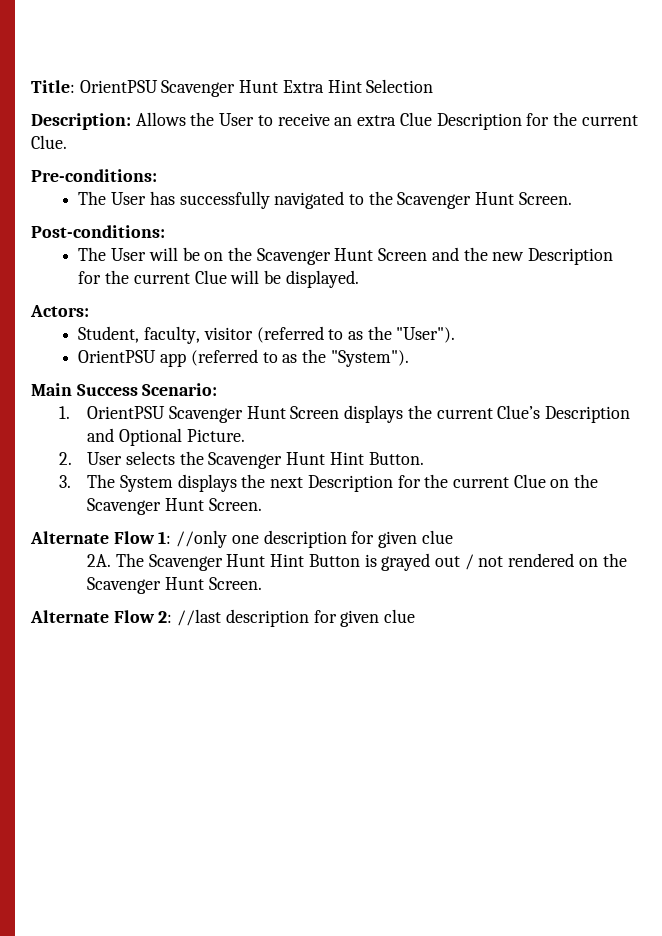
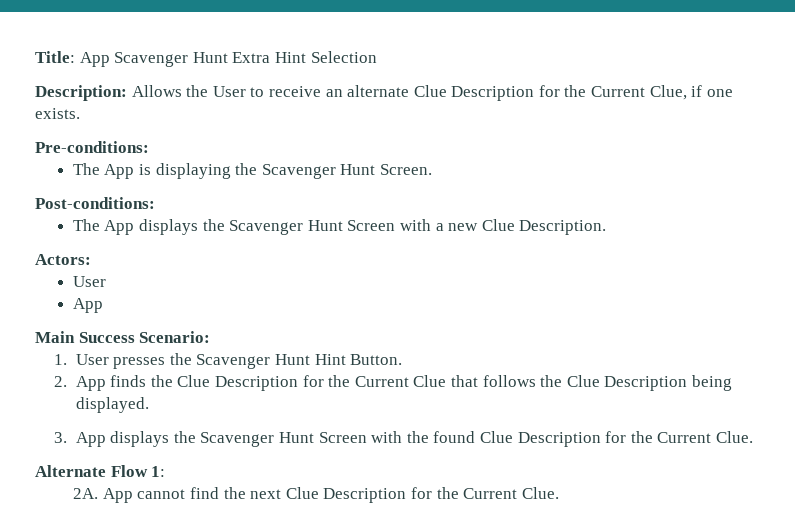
[79,80,158,93] OrientPSU -> [79,52,110,67] App
[357,112,638,130] [31,135,67,149] [31,169,157,182] [78,191,364,209] extra Clue Description for the current Clue. // Pre-conditions: // The User has successfully navigated to -> [347,85,733,101] [35,108,80,119] [35,141,149,153] [72,163,231,179] alternate Clue Description for the Current Clue, if one exists. // Pre-conditions: // The App is displaying
[111,247,614,265] [78,270,359,288] [30,305,89,317] [78,326,456,344] [78,349,409,367] [31,383,218,396] [59,405,630,423] [87,428,245,446] [59,451,175,465] User will be on the Scavenger Hunt Screen and the new Description for the current Clue will be displayed. // Actors: // Student, faculty, visitor (referred to as the "User"). // OrientPSU app (referred to as the "System"). // Main Success Scenario: // 1. OrientPSU Scavenger Hunt Screen displays the current Clue’s Description and Optional Picture. // 2. User selects -> [104,219,607,235] [35,254,91,265] [72,276,106,287] [72,298,103,313] [35,331,211,343] [54,354,166,369] App displays the Scavenger Hunt Screen with a new Clue Description. // Actors: // User // App // Main Success Scenario: // 1. User presses
[59,474,599,492] [87,498,262,515] [30,530,453,548] [87,553,627,571] [87,577,262,594] [30,609,416,627] 3. The System displays the next Description for the current Clue on the Scavenger Hunt Screen. // Alternate Flow 1: //only one description for given clue // 2A. The Scavenger Hunt Hint Button is grayed out / not rendered on the Scavenger Hunt Screen. // Alternate Flow 2: //last description for given clue -> [54,375,732,391] [75,397,149,413] [54,431,753,447] [35,465,166,477] [73,487,559,503] 2. App finds the Clue Description for the Current Clue that follows the Clue Description being displayed. // 3. App displays the Scavenger Hunt Screen with the found Clue Description for the Current Clue. // Alternate Flow 1: // 2A. App cannot find the next Clue Description for the Current Clue.

